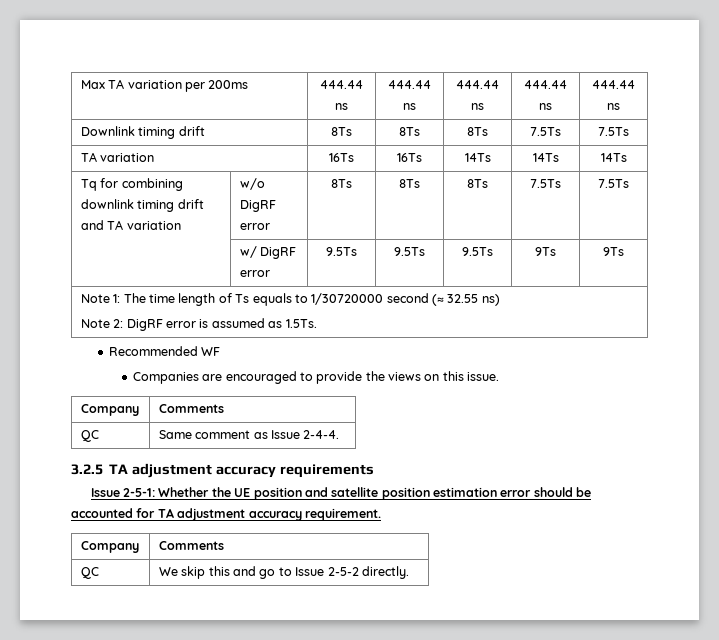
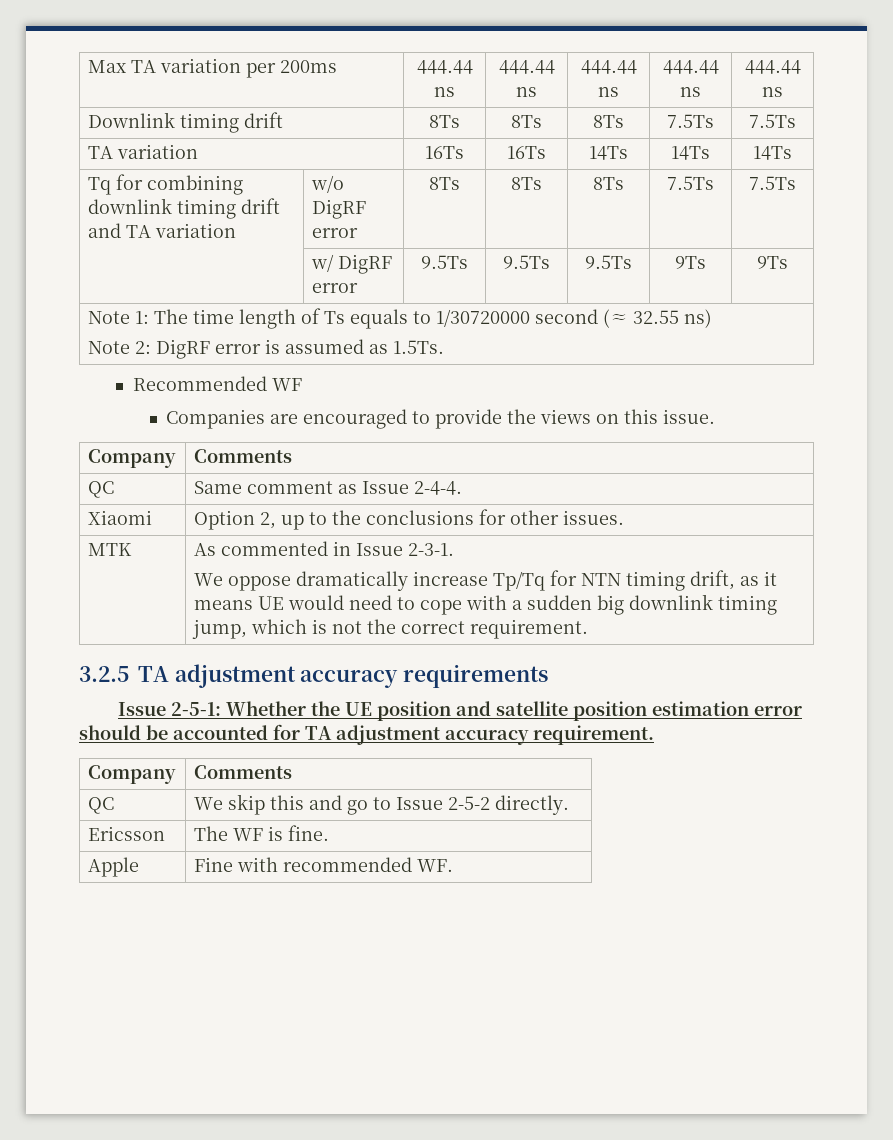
(340, 434) none -> [88,510,153,525] [194,509,625,530] [88,543,133,556] [194,541,455,556] [194,570,778,591] [194,594,778,615] [192,619,589,639] // Xiaomi | Option 2, up to the conclusions for other issues. // MTK | As commented in Issue 2-3-1. // We oppose dramatically increase Tp/Tq for NTN timing drift, as it means UE would need to cope with a sudden big downlink timing jump, which is not the correct requirement.
(409, 572) none -> [88,826,166,841] [194,825,330,841] [88,857,140,877] [194,857,454,872] // Ericsson | The WF is fine. // Apple | Fine with recommended WF.

